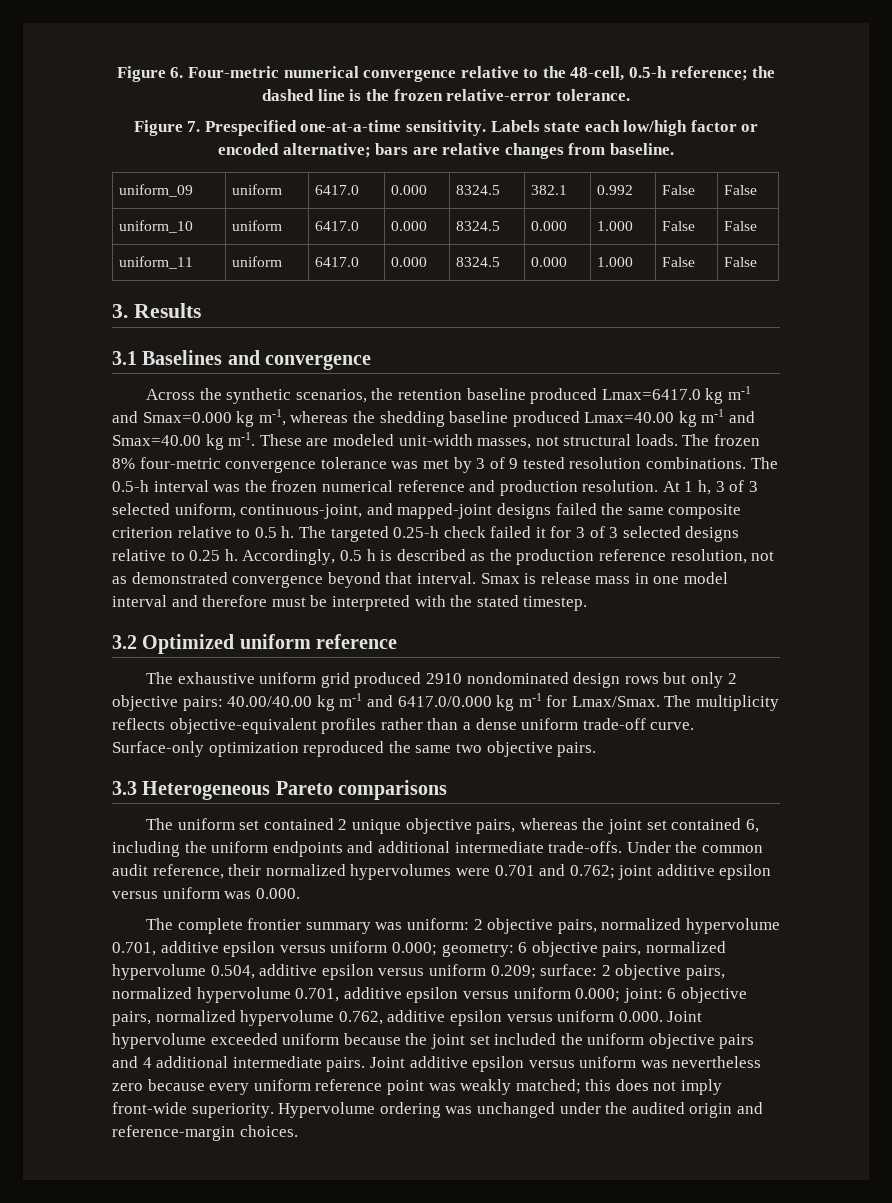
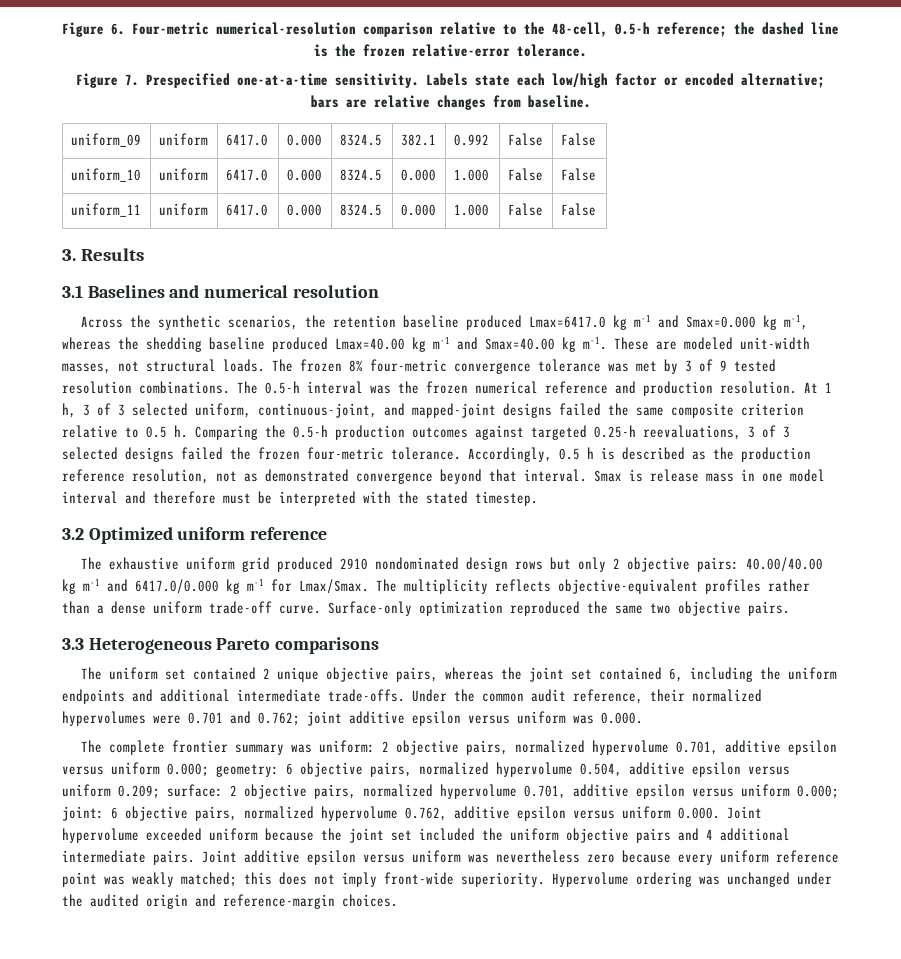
[283,66,457,82] numerical convergence -> [216,22,433,37] numerical-resolution comparison
[265,354,372,370] convergence -> [204,285,379,298] numerical resolution
[298,526,572,542] The targeted 0.25-h check failed it for -> [195,425,741,440] Comparing the 0.5-h production outcomes against targeted 0.25-h reevaluations,
[112,549,238,561] relative to 0.25 h. -> [181,447,461,460] failed the frozen four-metric tolerance.

